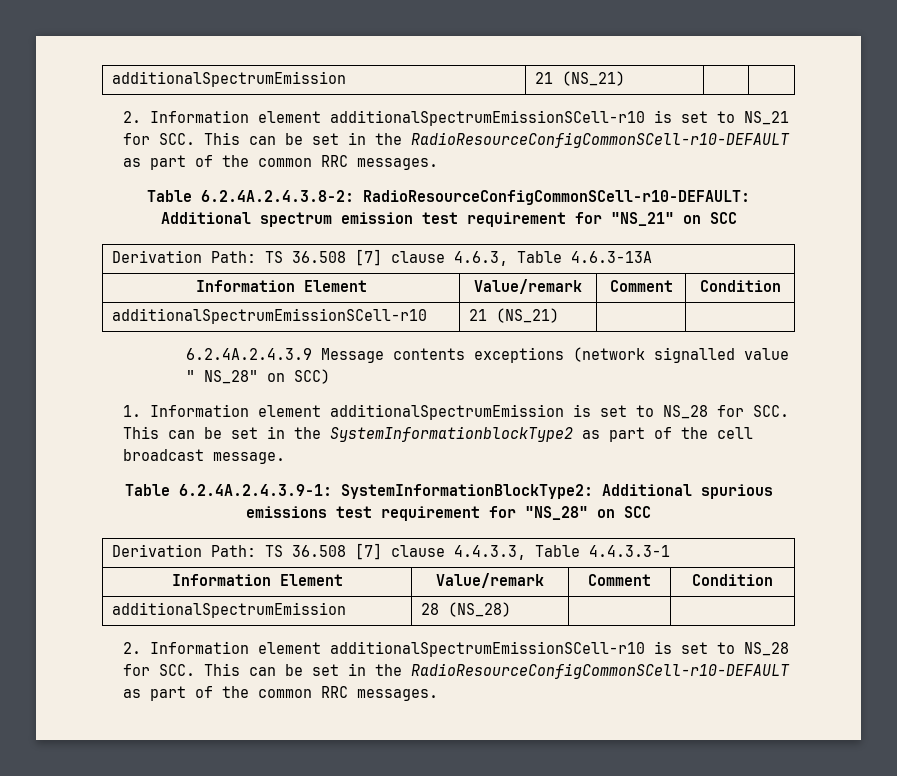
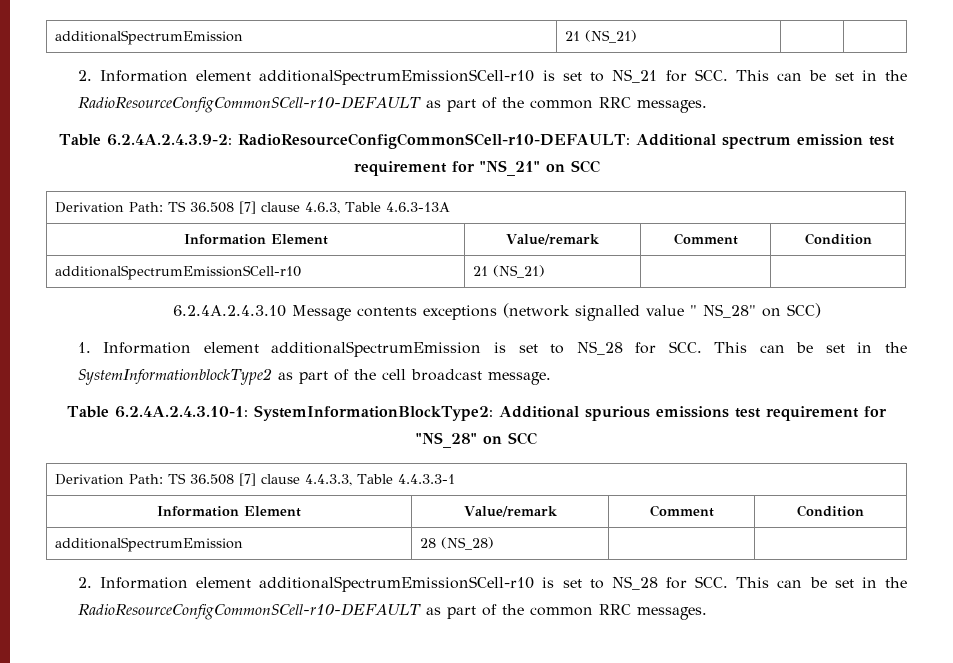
[201,190,354,202] 6.2.4A.2.4.3.8-2: -> [106,134,232,146] 6.2.4A.2.4.3.9-2:
[186,348,313,360] 6.2.4A.2.4.3.9 -> [173,305,287,317] 6.2.4A.2.4.3.10
[178,484,332,496] 6.2.4A.2.4.3.9-1: -> [114,406,248,418] 6.2.4A.2.4.3.10-1:

